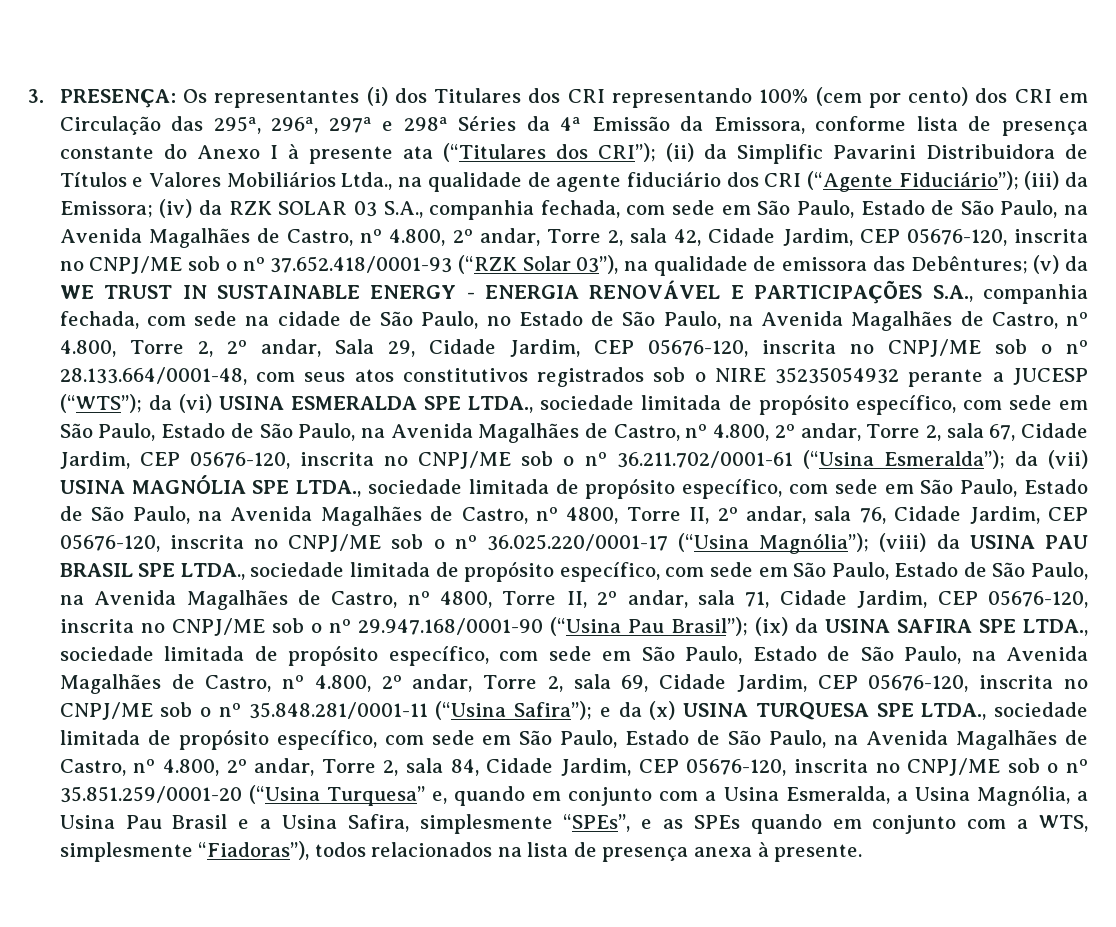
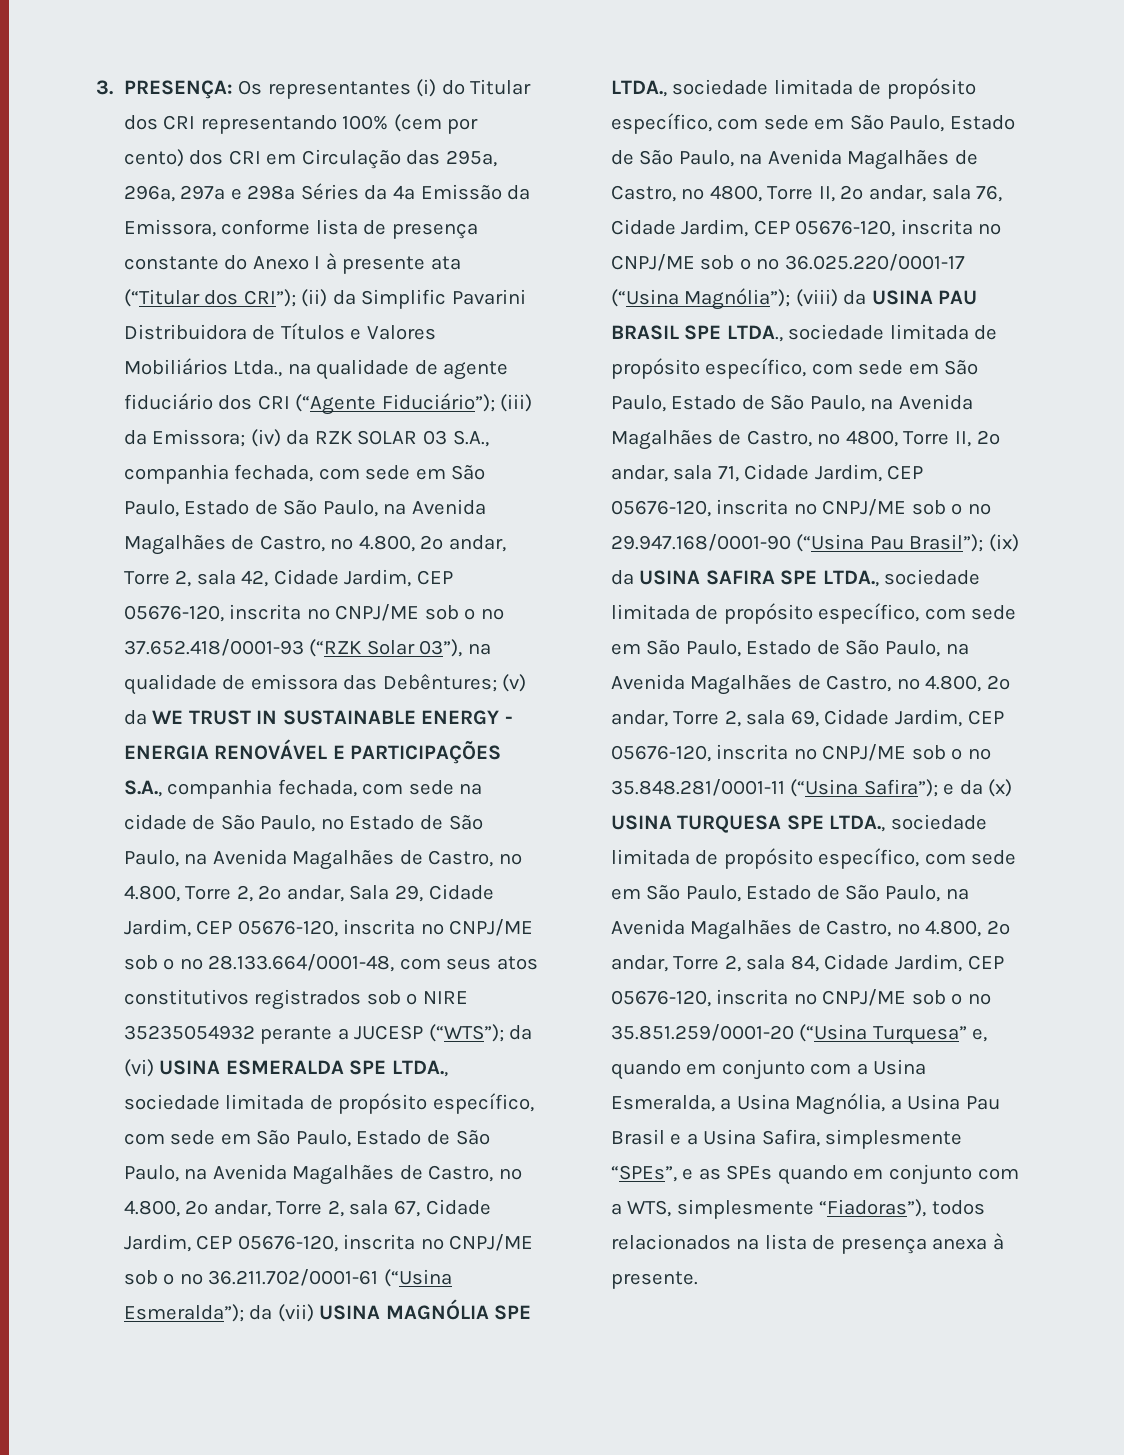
[394,88,522,103] dos Titulares -> [441,79,532,95] do Titular
[442,143,546,162] (“Titulares -> [123,289,200,307] (“Titular

